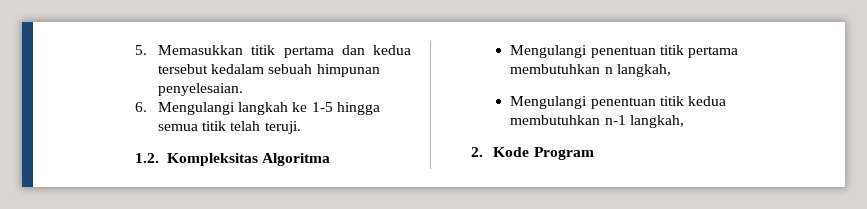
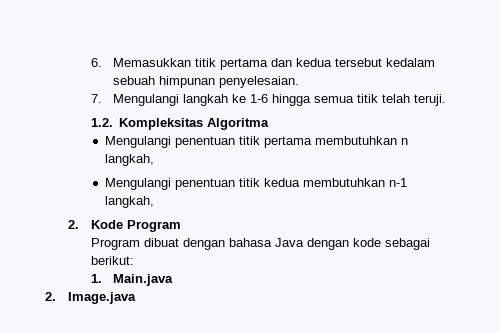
[135,45,148,55] 5. -> [90,58,102,67] 6.
[135,102,148,112] 6. -> [90,94,102,103] 7.
[311,102,333,112] 1-5 -> [250,94,269,103] 1-6
(594, 153) none -> [90,238,430,250] [90,256,134,265] [90,274,174,286] [45,292,136,304] // Program dibuat dengan bahasa Java dengan kode sebagai berikut: // 1. Main.java // 2. Image.java

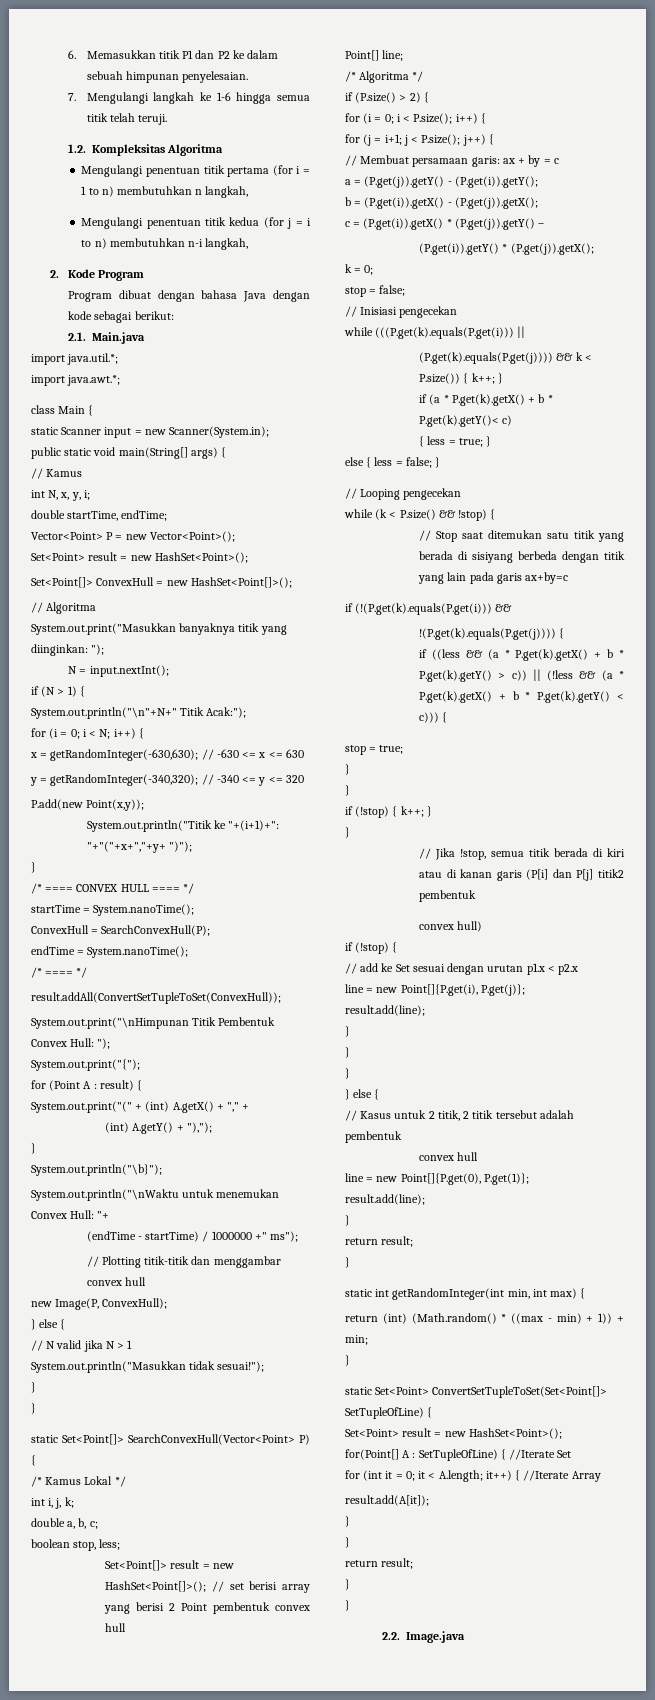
[220,58,436,70] pertama dan kedua tersebut kedalam -> [182,50,279,59] P1 dan P2 ke dalam
(312, 142) none -> [272,165,310,176] [81,186,114,197] (for i = 1 to n)
[302,178,407,187] membutuhkan n-1 -> [263,217,312,229] [81,238,203,249] (for j = i to n) membutuhkan n-i
[90,274,102,283] 1. -> [68,332,87,341] 2.1.
[45,292,56,301] 2. -> [31,353,119,365] [31,375,121,386] [31,405,94,416] [31,426,270,438] [31,447,227,459] [31,468,83,479] [31,490,90,501] [31,510,168,521] [31,531,235,542] [31,552,248,563] [31,577,292,588] [31,602,97,614] [31,623,287,635] [31,644,105,656] [68,665,169,677] [31,686,85,697] [31,707,247,719] [31,728,144,739] [30,749,304,761] [30,774,304,786] [31,799,145,811] [86,820,280,832] [86,841,192,853] [31,862,36,873] [31,883,195,894] [31,904,195,916] [31,925,211,936] [31,946,189,958] [31,967,88,978] [31,992,281,1004] [31,1017,276,1029] [31,1038,111,1049] [31,1059,140,1071] [31,1080,143,1091] [31,1101,250,1113] [105,1122,212,1134] [31,1143,36,1154] [31,1164,162,1176] [31,1189,280,1201] [31,1210,110,1219] [86,1231,299,1242] [86,1256,281,1268] [86,1277,146,1286] [31,1298,168,1310] [31,1319,66,1330] [31,1340,133,1352] [31,1361,265,1373] [31,1382,36,1393] [31,1403,36,1414] [31,1434,310,1445] [31,1455,36,1466] [31,1476,126,1487] [31,1497,74,1509] [31,1518,98,1529] [31,1539,121,1551] [105,1560,234,1571] [105,1581,310,1593] [104,1602,310,1614] [105,1623,127,1632] [345,50,404,61] [345,71,424,83] [345,92,429,103] [345,113,486,124] [345,134,494,146] [345,155,559,167] [345,176,538,188] [345,197,538,209] [345,218,545,230] [419,243,594,255] [345,264,374,275] [345,285,406,297] [345,306,458,318] [344,326,526,339] [419,352,592,364] [419,373,503,384] [419,394,553,406] [419,415,513,427] [419,436,492,447] [345,457,441,468] [345,488,462,500] [344,509,496,521] [419,530,624,542] [419,551,625,563] [418,572,569,584] [345,603,513,615] [419,628,565,640] [419,649,624,661] [419,669,624,682] [419,691,624,703] [419,712,448,723] [345,745,404,755] [345,764,350,775] [345,785,350,796] [345,806,432,818] [345,827,350,838] [419,848,625,860] [419,869,624,881] [419,890,477,902] [419,921,483,932] [345,942,398,954] [345,963,579,975] [345,984,525,996] [345,1005,425,1016] [345,1026,350,1037] [345,1047,350,1058] [345,1068,350,1079] [345,1089,380,1100] [345,1110,574,1121] [345,1131,402,1143] [419,1152,479,1161] [345,1173,529,1185] [345,1194,425,1205] [345,1215,350,1226] [345,1236,414,1247] [345,1257,350,1268] [345,1288,586,1300] [345,1313,624,1324] [345,1335,368,1345] [345,1355,350,1366] [345,1386,608,1398] [345,1407,433,1419] [345,1428,562,1439] [345,1449,572,1461] [345,1470,601,1482] [345,1495,429,1506] [345,1516,350,1527] [345,1537,350,1548] [345,1558,414,1569] [345,1579,350,1590] [345,1600,350,1611] [382,1632,401,1640] import java.util.*; // import java.awt.*; // class Main { // static Scanner input = new Scanner(System.in); // public static void main(String[] args) { // // Kamus // int N, x, y, i; // double startTime, endTime; // Vector<Point> P = new Vector<Point>(); // Set<Point> result = new HashSet<Point>(); // Set<Point[]> ConvexHull = new HashSet<Point[]>(); // // Algoritma // System.out.print("Masukkan banyaknya titik yang diinginkan: "); // N = input.nextInt(); // if (N > 1) { // System.out.println("\n"+N+" Titik Acak:"); // for (i = 0; i < N; i++) { // x = getRandomInteger(-630,630); // -630 <= x <= 630 // y = getRandomInteger(-340,320); // -340 <= y <= 320 // P.add(new Point(x,y)); // System.out.println("Titik ke "+(i+1)+": "+"("+x+","+y+ ")"); // } // /* ==== CONVEX HULL ==== */ // startTime = System.nanoTime(); // ConvexHull = SearchConvexHull(P); // endTime = System.nanoTime(); // /* ==== */ // result.addAll(ConvertSetTupleToSet(ConvexHull)); // System.out.print("\nHimpunan Titik Pembentuk Convex Hull: "); // System.out.print("{"); // for (Point A : result) { // System.out.print("(" + (int) A.getX() + "," + // (int) A.getY() + "),"); // } // System.out.println("\b}"); // System.out.println("\nWaktu untuk menemukan Convex Hull: "+ // (endTime - startTime) / 1000000 +" ms"); // // Plotting titik-titik dan menggambar convex hull // new Image(P, ConvexHull); // } else { // // N valid jika N > 1 // System.out.println("Masukkan tidak sesuai!"); // } // } // static Set<Point[]> SearchConvexHull(Vector<Point> P) { // /* Kamus Lokal */ // int i, j, k; // double a, b, c; // boolean stop, less; // Set<Point[]> result = new HashSet<Point[]>(); // set berisi array yang berisi 2 Point pembentuk convex hull // Point[] line; // /* Algoritma */ // if (P.size() > 2) { // for (i = 0; i < P.size(); i++) { // for (j = i+1; j < P.size(); j++) { // // Membuat persamaan garis: ax + by = c // a = (P.get(j)).getY() - (P.get(i)).getY(); // b = (P.get(i)).getX() - (P.get(j)).getX(); // c = (P.get(i)).getX() * (P.get(j)).getY() – // (P.get(i)).getY() * (P.get(j)).getX(); // k = 0; // stop = false; // // Inisiasi pengecekan // while (((P.get(k).equals(P.get(i))) || // (P.get(k).equals(P.get(j)))) && k < P.size()) { k++; } // if (a * P.get(k).getX() + b * P.get(k).getY()< c) // { less = true; } // else { less = false; } // // Looping pengecekan // while (k < P.size() && !stop) { // // Stop saat ditemukan satu titik yang berada di sisiyang berbeda dengan titik yang lain pada garis ax+by=c // if (!(P.get(k).equals(P.get(i))) && // !(P.get(k).equals(P.get(j)))) { // if ((less && (a * P.get(k).getX() + b * P.get(k).getY() > c)) || (!less && (a * P.get(k).getX() + b * P.get(k).getY() < c))) { // stop = true; // } // } // if (!stop) { k++; } // } // // Jika !stop, semua titik berada di kiri atau di kanan garis (P[i] dan P[j] titik2 pembentuk // convex hull) // if (!stop) { // // add ke Set sesuai dengan urutan p1.x < p2.x // line = new Point[]{P.get(i), P.get(j)}; // result.add(line); // } // } // } // } else { // // Kasus untuk 2 titik, 2 titik tersebut adalah pembentuk // convex hull // line = new Point[]{P.get(0), P.get(1)}; // result.add(line); // } // return result; // } // static int getRandomInteger(int min, int max) { // return (int) (Math.random() * ((max - min) + 1)) + min; // } // static Set<Point> ConvertSetTupleToSet(Set<Point[]> SetTupleOfLine) { // Set<Point> result = new HashSet<Point>(); // for(Point[] A : SetTupleOfLine) { //Iterate Set // for (int it = 0; it < A.length; it++) { //Iterate Array // result.add(A[it]); // } // } // return result; // } // } // 2.2.

